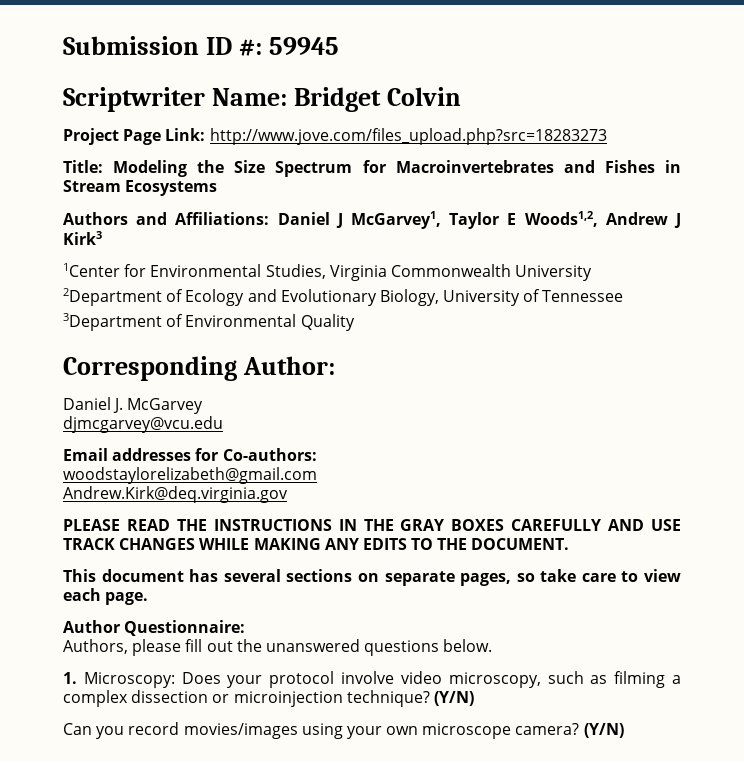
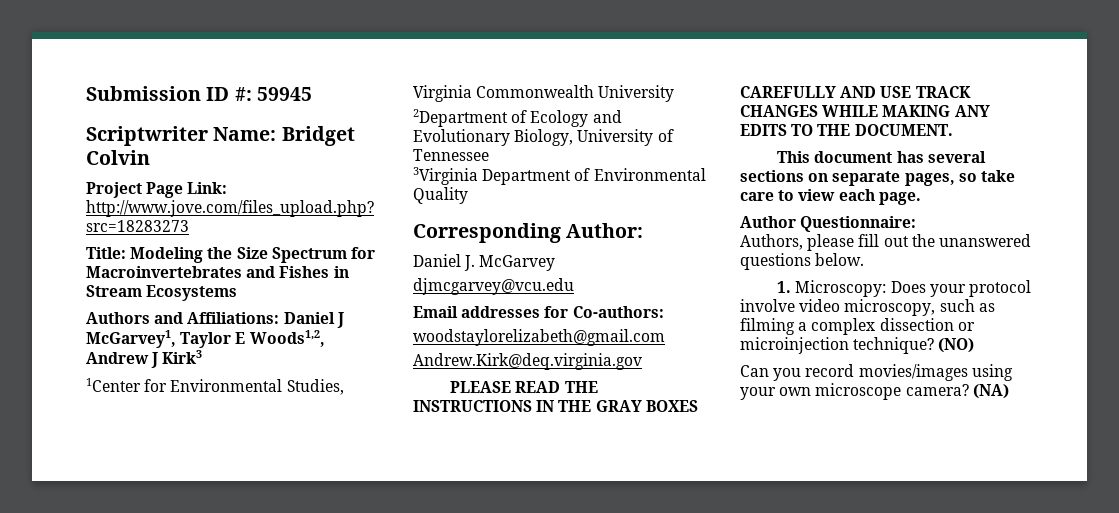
[63,313,162,331] 3Department -> [413,167,572,185] 3Virginia Department
[433,691,474,706] (Y/N) -> [938,338,975,353] (NO)
[583,723,624,738] (Y/N) -> [972,384,1009,399] (NA)

